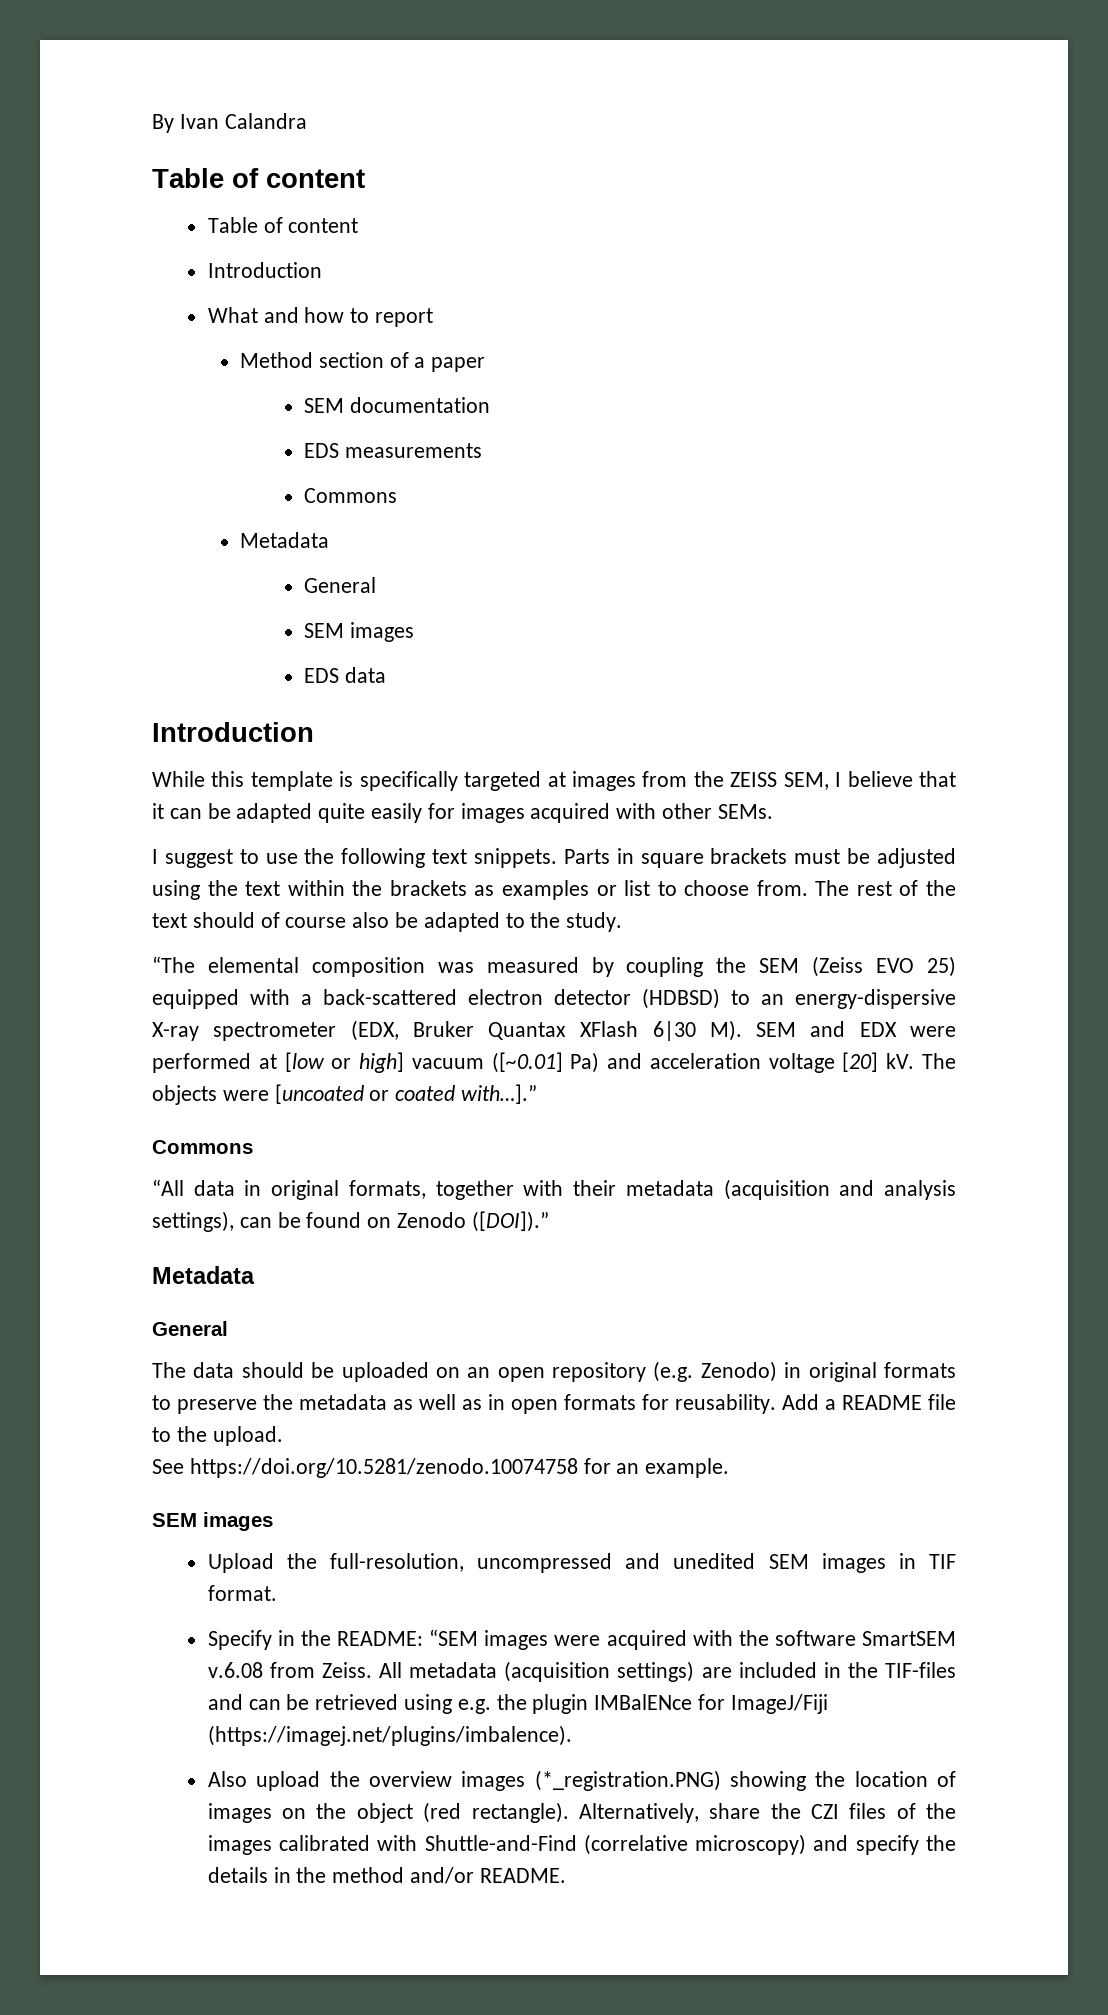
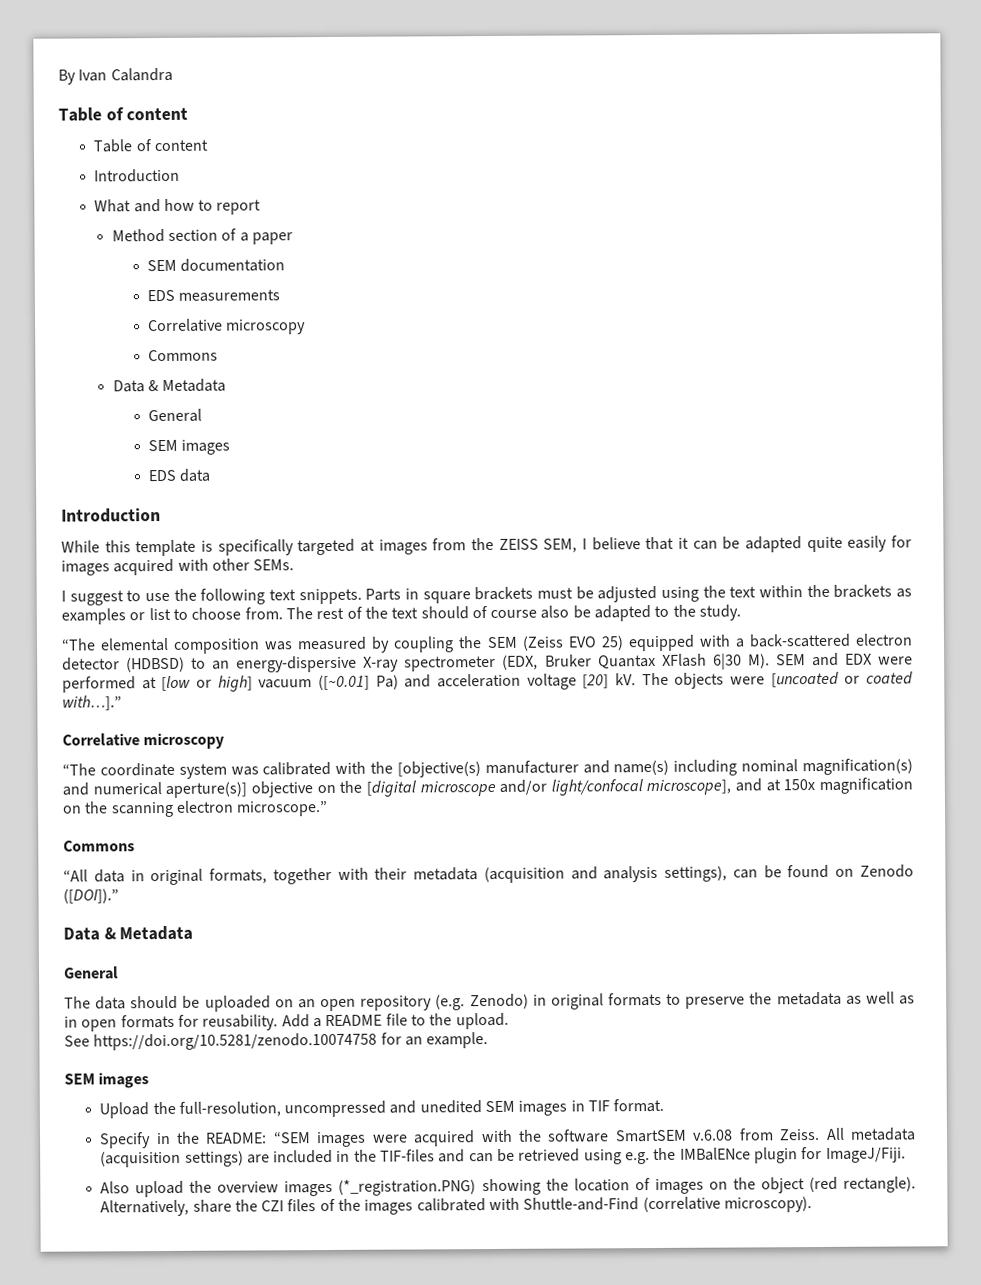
[304,488,398,503] // Commons // -> [148,318,307,335] [148,349,219,362] [112,380,160,393] // Correlative microscopy // Commons // Data &
(538, 1094) none -> [62,732,226,750] [62,758,913,779] [62,777,913,798] [62,800,329,818] // Correlative microscopy // “The coordinate system was calibrated with the [objective(s) manufacturer and name(s) including nominal magnification(s) and numerical aperture(s)] objective on the [digital microscope and/or light/confocal microscope], and at 150x magnification on the scanning electron microscope.”
(549, 1221) none -> [63,927,117,941] Data &
[532,1694,828,1714] [207,1725,572,1746] plugin IMBalENce for ImageJ/Fiji (https://imagej.net/plugins/imbalence). -> [679,1146,906,1164] IMBalENce plugin for ImageJ/Fiji.
[695,1834,956,1855] [207,1867,566,1884] microscopy) and specify the details in the method and/or README. -> [724,1196,813,1213] microscopy).

